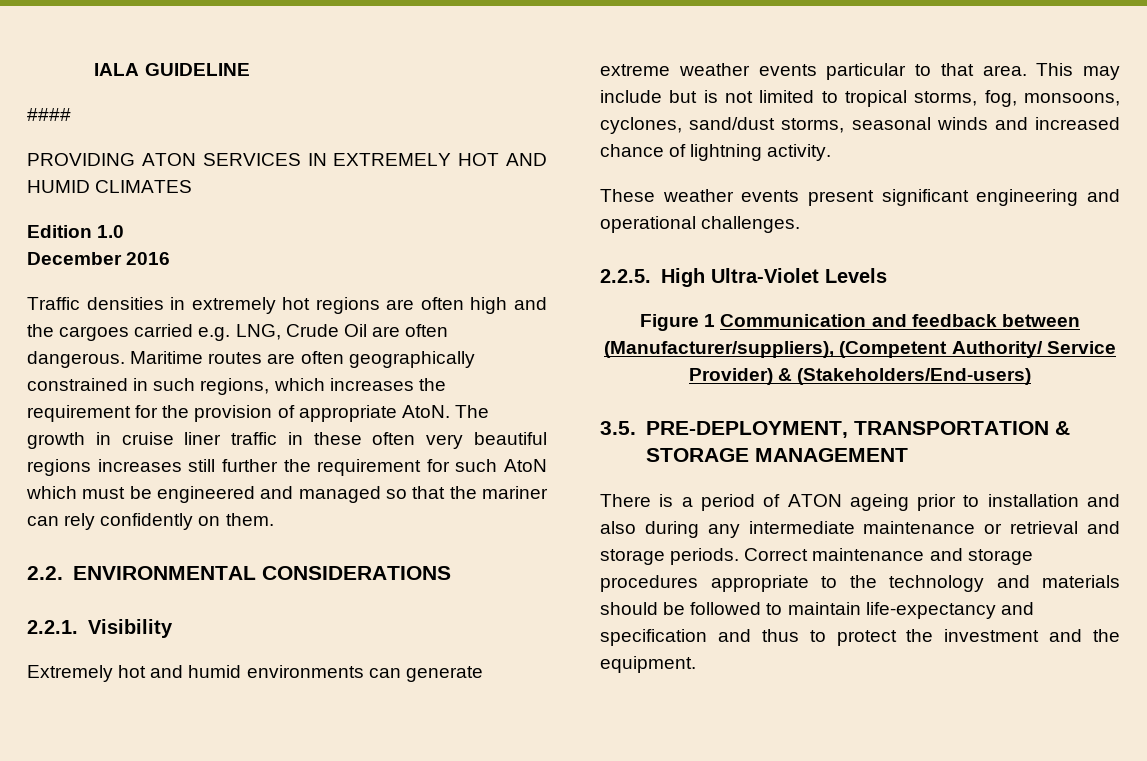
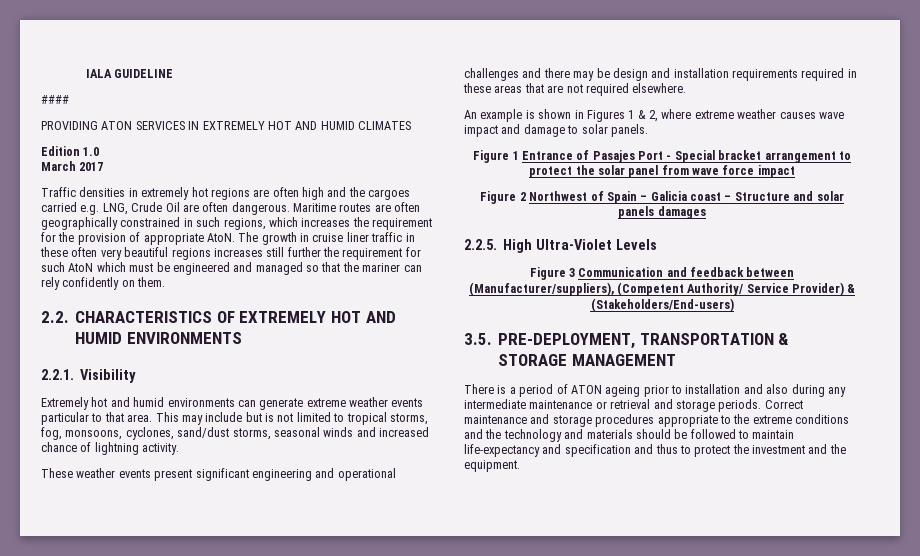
[27,252,171,265] December 2016 -> [41,161,104,171] March 2017
[72,566,451,580] ENVIRONMENTAL CONSIDERATIONS -> [75,311,396,323] [75,332,242,344] CHARACTERISTICS OF EXTREMELY HOT AND HUMID ENVIRONMENTS
[701,216,801,233] challenges. -> [464,68,857,81] [463,83,687,96] [464,109,844,122] [464,124,648,137] [473,150,851,163] [529,165,795,178] [480,191,844,204] [618,206,706,219] challenges and there may be design and installation requirements required in these areas that are not required elsewhere. // An example is shown in Figures 1 & 2, where extreme weather causes wave impact and damage to solar panels. // Figure 1 Entrance of Pasajes Port - Special bracket arrangement to protect the solar panel from wave force impact // Figure 2 Northwest of Spain – Galicia coast – Structure and solar panels damages
[704,314,716,327] 1 -> [568,268,575,277] 3
(877, 581) none -> [752,414,849,424] [464,429,502,439] extreme conditions and the

